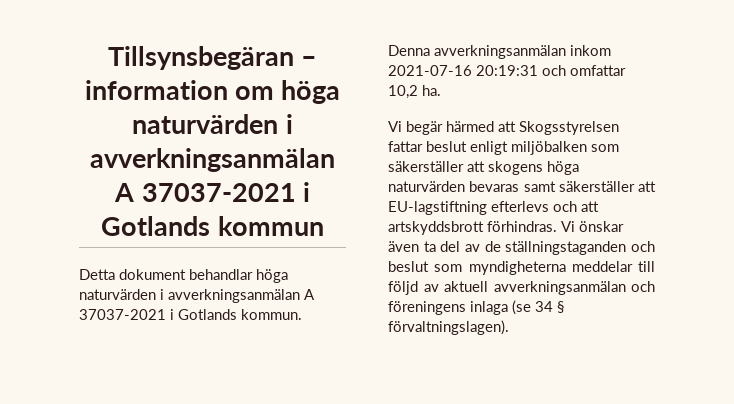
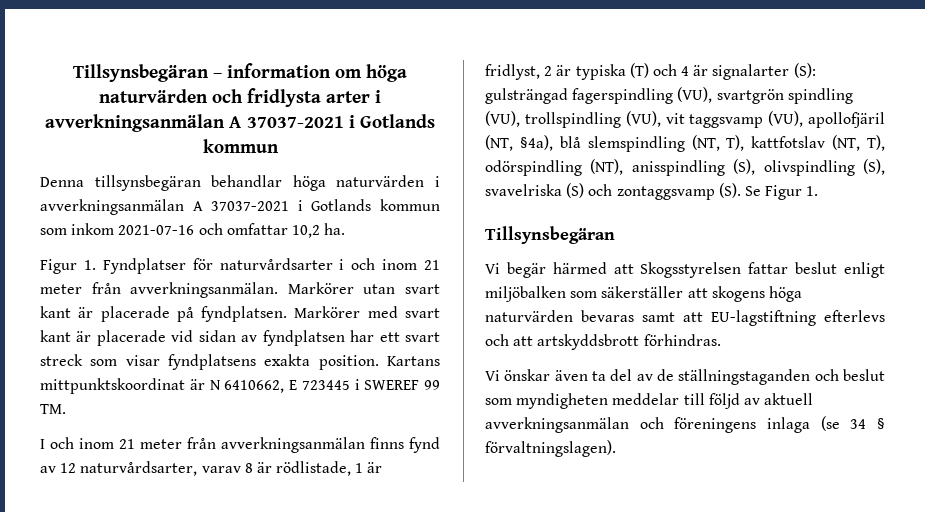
[285,114,293,134] [90,148,335,172] [114,182,310,202] [101,216,324,236] [79,269,288,283] [79,289,315,303] [79,309,302,320] [388,45,566,59] i avverkningsanmälan A 37037-2021 i Gotlands kommun // Detta dokument behandlar höga naturvärden i avverkningsanmälan A 37037-2021 i Gotlands kommun. Denna avverkningsanmälan -> [211,88,382,107] [45,114,435,132] [202,139,279,153] [40,175,440,191] [40,199,441,215] [40,228,67,235] och fridlysta arter i avverkningsanmälan A 37037-2021 i Gotlands kommun // Denna tillsynsbegäran behandlar höga naturvärden i avverkningsanmälan A 37037-2021 i Gotlands kommun som
[476,65,538,76] 20:19:31 -> (195, 230) none
(441, 90) none -> [40,258,440,274] [40,282,440,298] [40,306,440,322] [40,330,441,346] [40,354,440,370] [40,378,440,394] [40,404,66,414] [40,437,440,453] [40,461,383,476] [485,63,816,80] [485,87,853,104] [485,111,885,128] [485,135,885,152] [485,159,885,176] [485,183,819,200] [485,226,615,244] // Figur 1. Fyndplatser för naturvårdsarter i och inom 21 meter från avverkningsanmälan. Markörer utan svart kant är placerade på fyndplatsen. Markörer med svart kant är placerade vid sidan av fyndplatsen har ett svart streck som visar fyndplatsens exakta position. Kartans mittpunktskoordinat är N 6410662, E 723445 i SWEREF 99 TM. // I och inom 21 meter från avverkningsanmälan finns fynd av 12 naturvårdsarter, varav 8 är rödlistade, 1 är fridlyst, 2 är typiska (T) och 4 är signalarter (S): gulsträngad fagerspindling (VU), svartgrön spindling (VU), trollspindling (VU), vit taggsvamp (VU), apollofjäril (NT, §4a), blå slemspindling (NT, T), kattfotslav (NT, T), odörspindling (NT), anisspindling (S), olivspindling (S), svavelriska (S) och zontaggsvamp (S). Se Figur 1. // Tillsynsbegäran
[558,181,635,192] säkerställer -> (675, 317) none
(557, 226) none -> (721, 340) //
[468,261,566,275] myndigheterna -> [516,393,609,409] myndigheten

